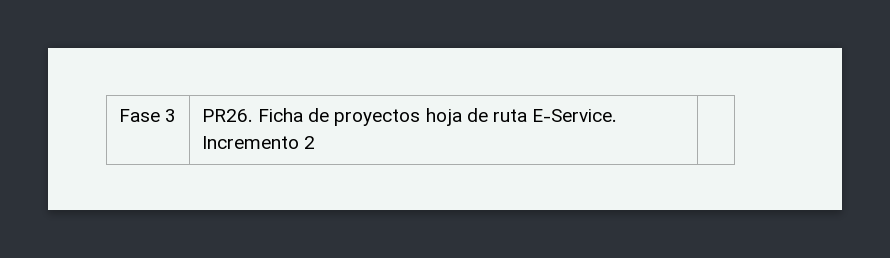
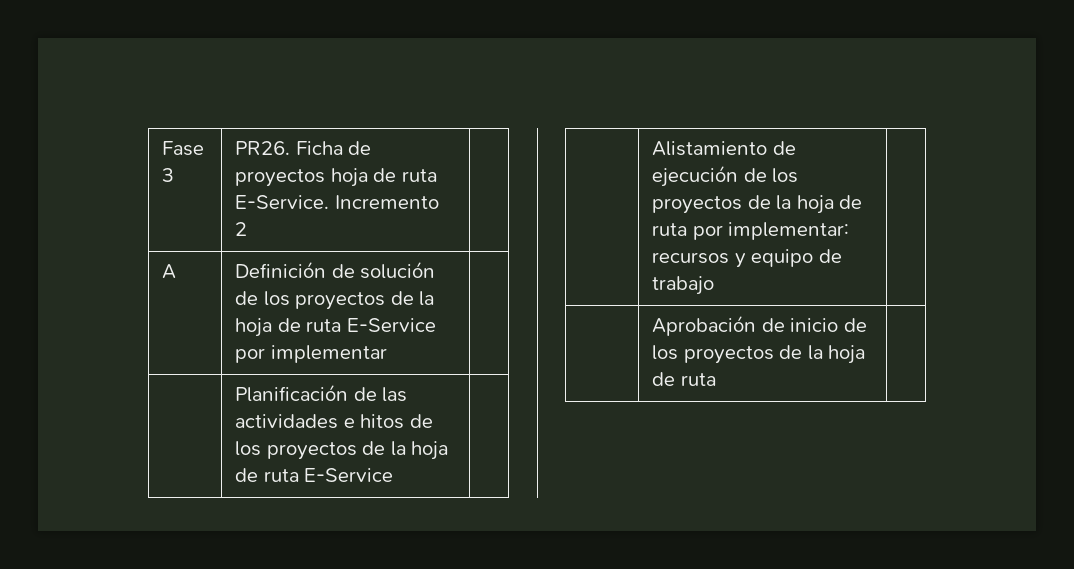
(316, 142) none -> [161,264,176,279] [234,261,436,279] [234,291,435,310] [234,318,436,337] [234,345,387,363] [234,384,408,402] [234,414,433,429] [234,441,449,460] [234,468,394,482] [651,141,796,156] [651,165,799,187] [651,195,863,214] [651,222,850,240] [651,249,842,268] [651,276,714,295] [651,315,867,336] [651,345,866,364] [651,372,716,386] // A | Definición de solución de los proyectos de la hoja de ruta E-Service por implementar | // | Planificación de las actividades e hitos de los proyectos de la hoja de ruta E-Service | // | Alistamiento de ejecución de los proyectos de la hoja de ruta por implementar: recursos y equipo de trabajo | // | Aprobación de inicio de los proyectos de la hoja de ruta |

